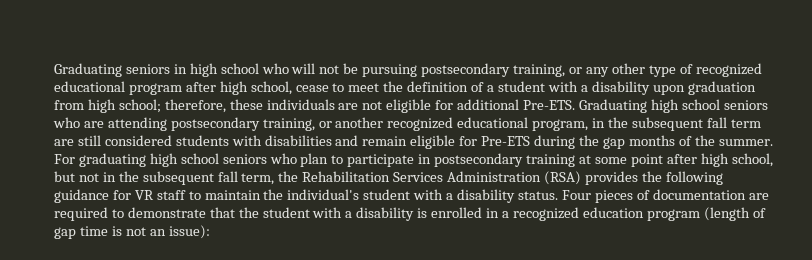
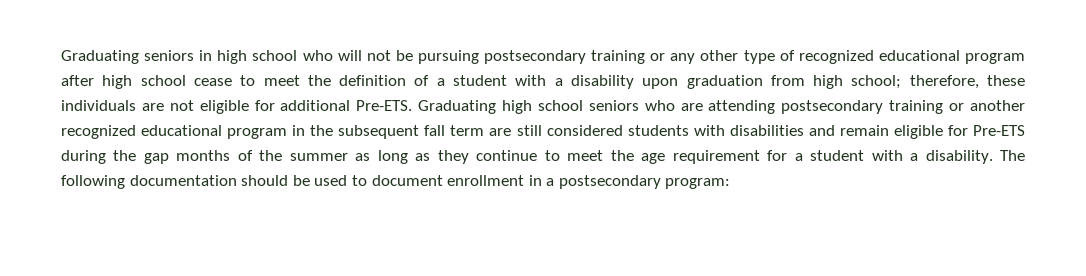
[513,64,566,77] training, -> [591,50,646,64] training
[250,81,292,95] school, -> [140,75,186,86] school
[262,118,315,131] training, -> [889,100,944,114] training
[532,119,589,131] program, -> [227,128,288,139] program
[718,139,773,146] [54,153,773,167] [54,171,723,185] [54,189,769,203] [54,207,766,221] [54,225,210,239] summer. For graduating high school seniors who plan to participate in postsecondary training at some point after high school, but not in the subsequent fall term, the Rehabilitation Services Administration (RSA) provides the following guidance for VR staff to maintain the individual's student with a disability status. Four pieces of documentation are required to demonstrate that the student with a disability is enrolled in a recognized education program (length of gap time is not an issue): -> [289,150,1025,164] [61,175,731,189] summer as long as they continue to meet the age requirement for a student with a disability. The following documentation should be used to document enrollment in a postsecondary program:

